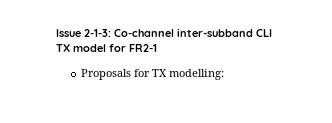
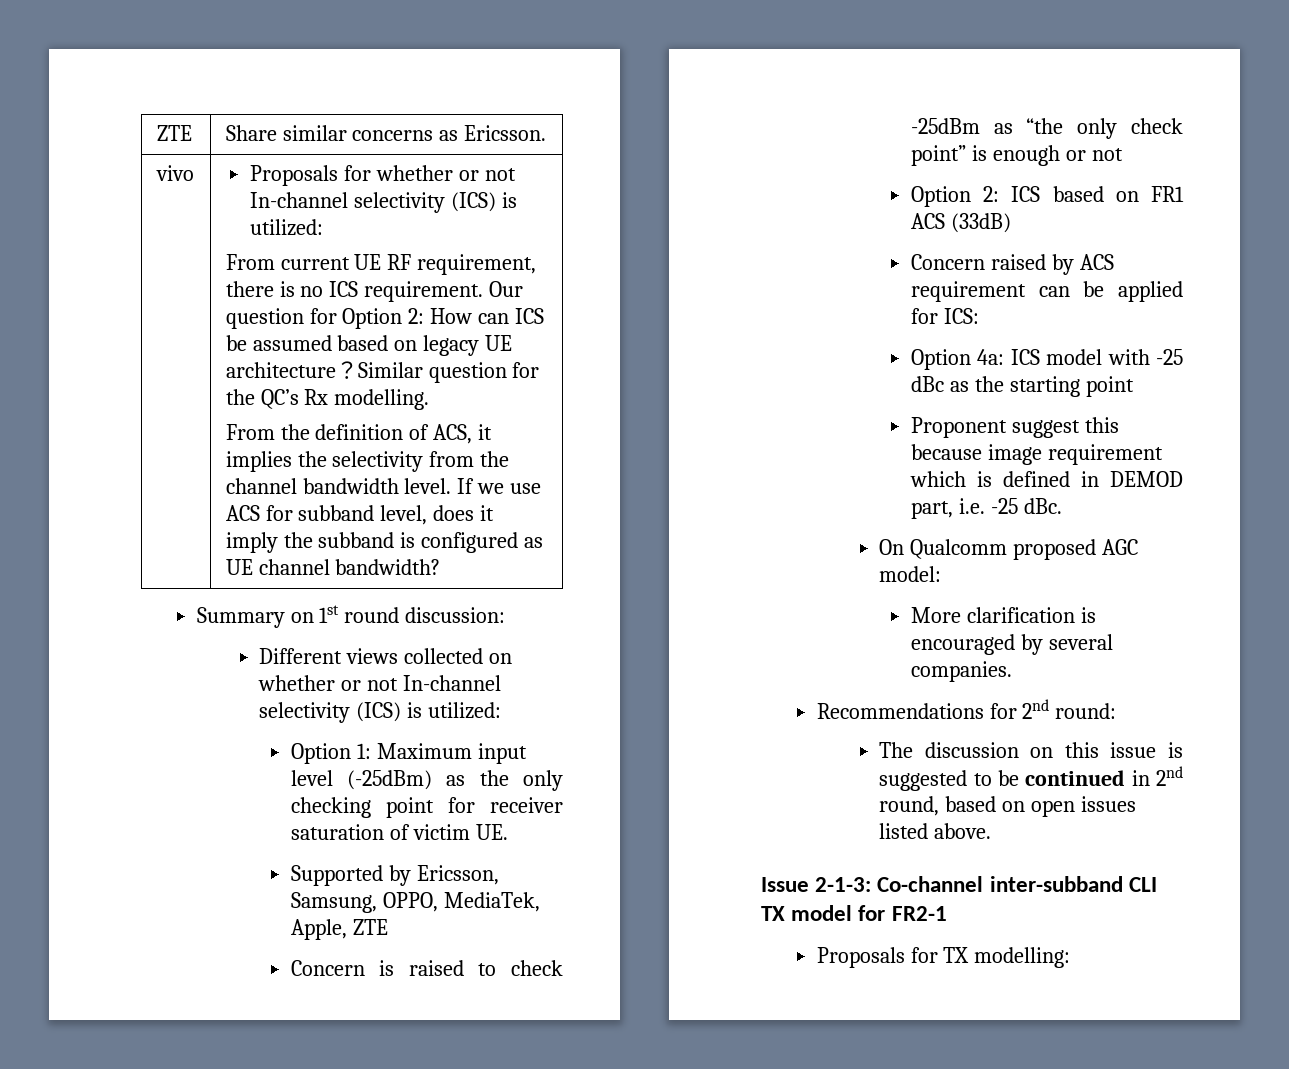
(56, 33) none -> [156,125,192,141] [225,125,547,141] [155,165,194,181] [249,165,516,186] [249,192,517,213] [249,219,323,236] [225,254,537,275] [225,281,524,302] [225,308,545,329] [225,335,513,356] [225,361,540,383] [225,389,430,410] [225,424,493,444] [225,451,510,472] [225,478,542,494] [225,505,495,525] [225,532,544,553] [225,559,441,575] [196,605,506,628] [259,648,513,664] [258,675,502,691] [259,702,502,723] [290,743,527,764] [290,770,563,791] [290,797,563,818] [290,824,508,840] [290,865,499,886] [290,892,540,913] [290,919,388,940] [290,960,563,976] [910,118,1183,139] [910,145,1123,166] [910,186,1184,207] [910,213,1011,233] [910,254,1114,275] [910,281,1183,302] [910,308,979,324] [910,349,1183,370] [910,376,1134,397] [910,417,1119,438] [910,444,1163,465] [909,471,1183,487] [910,498,1062,519] [879,539,1139,560] [879,566,942,582] [910,607,1096,623] [910,634,1113,655] [910,661,1012,682] [816,699,1117,719] [879,742,1183,758] [879,766,1183,791] [879,796,1137,817] [879,823,992,839] ZTE | Share similar concerns as Ericsson. // vivo | Proposals for whether or not In-channel selectivity (ICS) is utilized: // From current UE RF requirement, there is no ICS requirement. Our question for Option 2: How can ICS be assumed based on legacy UE architecture？Similar question for the QC’s Rx modelling. // From the definition of ACS, it implies the selectivity from the channel bandwidth level. If we use ACS for subband level, does it imply the subband is configured as UE channel bandwidth? // Summary on 1st round discussion: // Different views collected on whether or not In-channel selectivity (ICS) is utilized: // Option 1: Maximum input level (-25dBm) as the only checking point for receiver saturation of victim UE. // Supported by Ericsson, Samsung, OPPO, MediaTek, Apple, ZTE // Concern is raised to check -25dBm as “the only check point” is enough or not // Option 2: ICS based on FR1 ACS (33dB) // Concern raised by ACS requirement can be applied for ICS: // Option 4a: ICS model with -25 dBc as the starting point // Proponent suggest this because image requirement which is defined in DEMOD part, i.e. -25 dBc. // On Qualcomm proposed AGC model: // More clarification is encouraged by several companies. // Recommendations for 2nd round: // The discussion on this issue is suggested to be continued in 2nd round, based on open issues listed above. //

